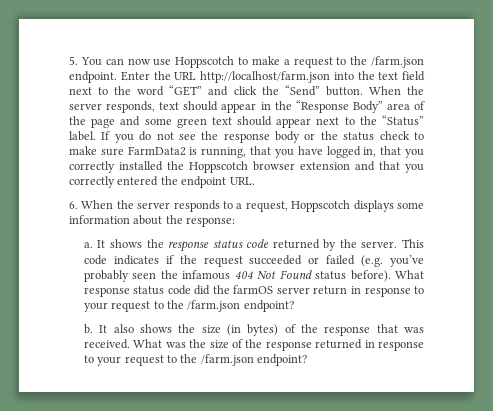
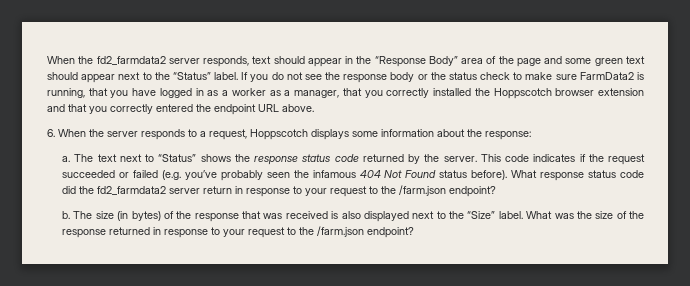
[69,56,424,68] [69,71,425,83] [69,85,424,96] 5. You can now use Hoppscotch to make a request to the /farm.json endpoint. Enter the URL http://localhost/farm.json into the text field next to the word “GET” and click the “Send” button. When the -> [47,56,166,65] When the fd2_farmdata2
[363,147,377,157] in, -> [195,88,340,98] in as a worker as a manager,
[229,177,255,185] URL. -> [258,104,314,112] URL above.
[97,240,106,248] It -> [74,154,197,162] The text next to “Status”
[233,285,274,294] farmOS -> [97,186,167,195] fd2_farmdata2
[99,324,196,333] It also shows the -> [73,211,93,219] The
[83,339,130,349] received. -> [285,211,523,222] received is also displayed next to the “Size” label.

